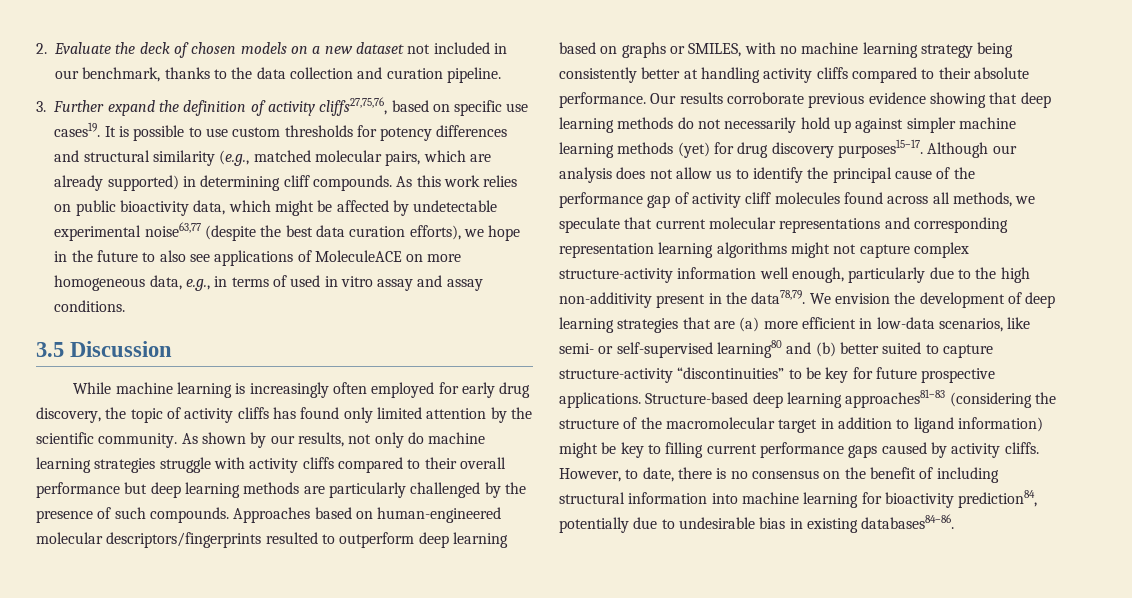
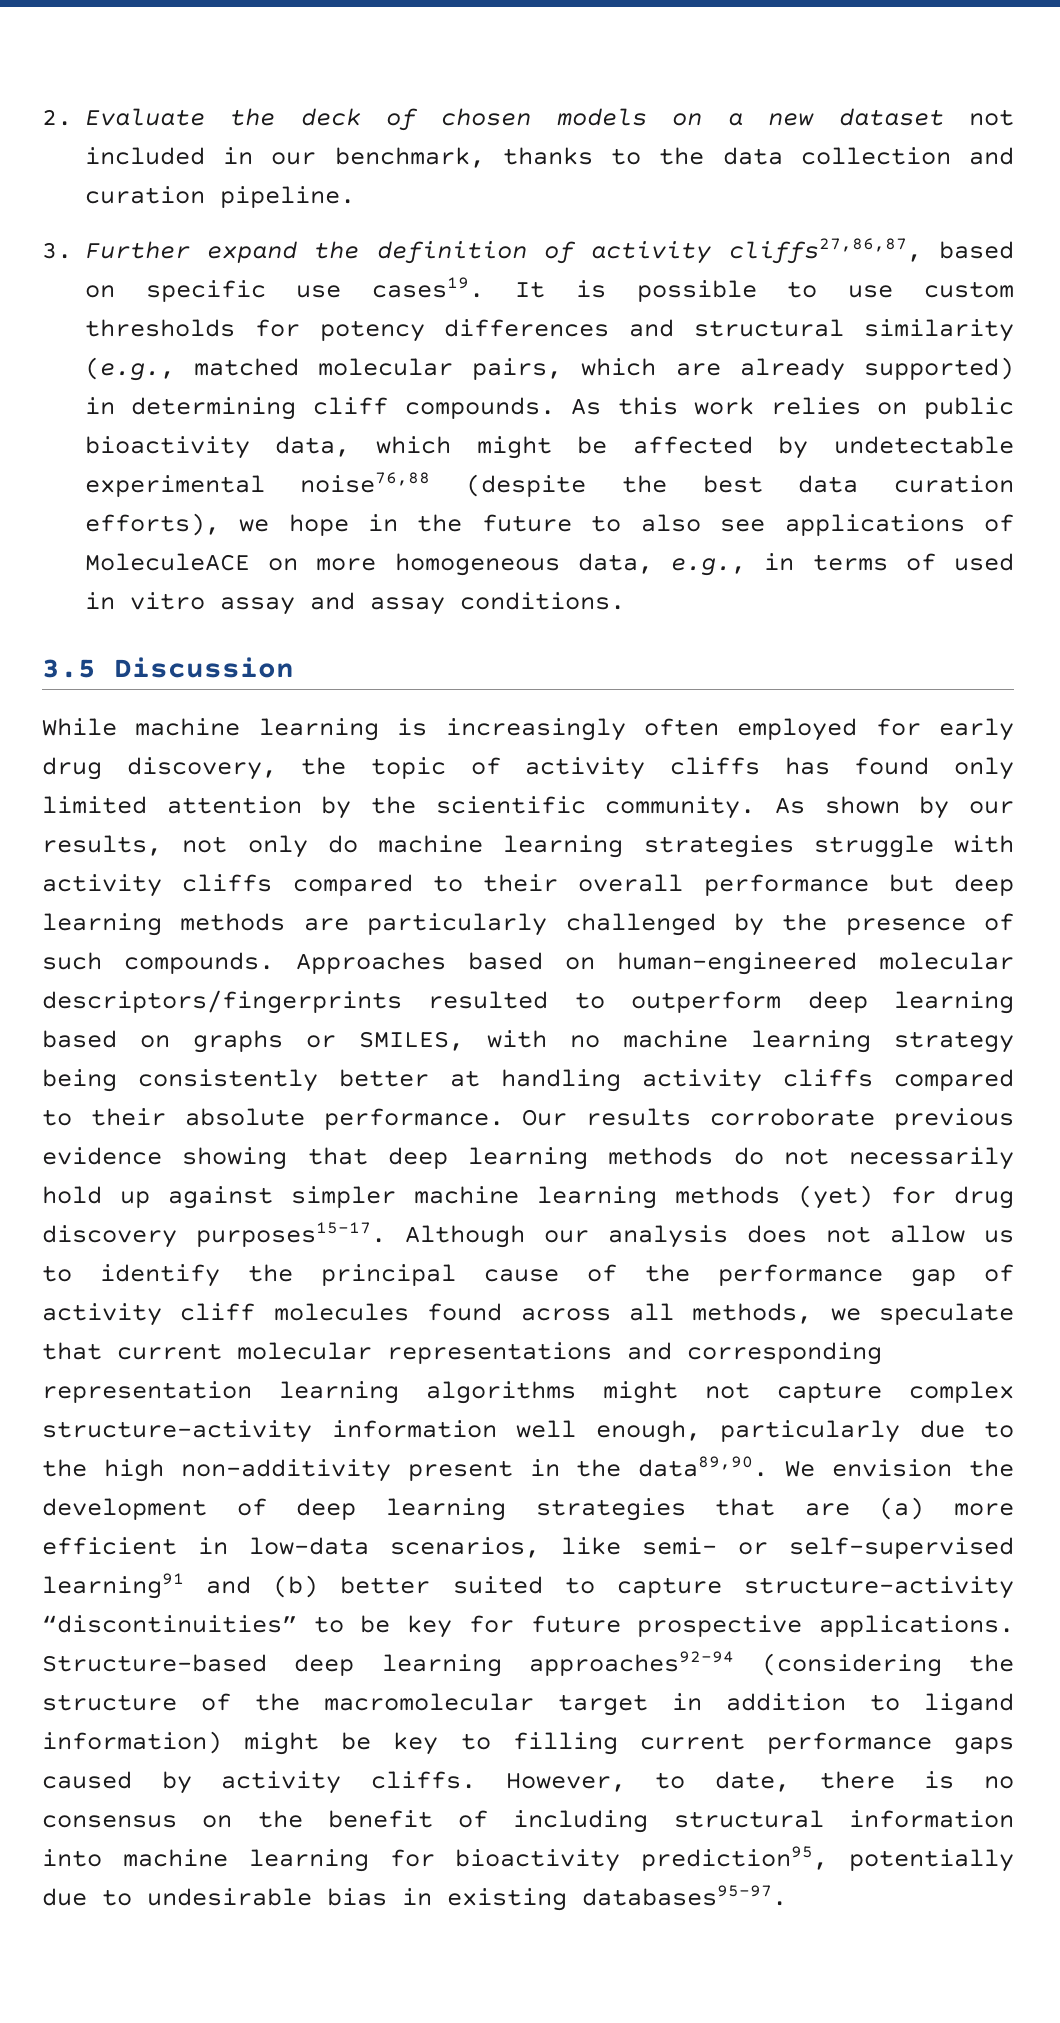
[319,97,388,116] cliffs27,75,76, -> [728,238,922,264] cliffs27,86,87,
[144,222,201,237] noise63,77 -> [300,472,431,493] noise76,88
[751,290,806,304] data78,79. -> [638,1456,769,1477] data89,90.
[716,340,782,358] learning80 -> [42,1573,184,1599] learning91
[845,389,946,408] approaches81–83 -> [529,1651,735,1676] approaches92–94
[958,490,1038,508] prediction84, -> [641,1846,829,1871] prediction95,
[861,514,955,529] databases84–86. -> [582,1885,787,1906] databases95–97.

